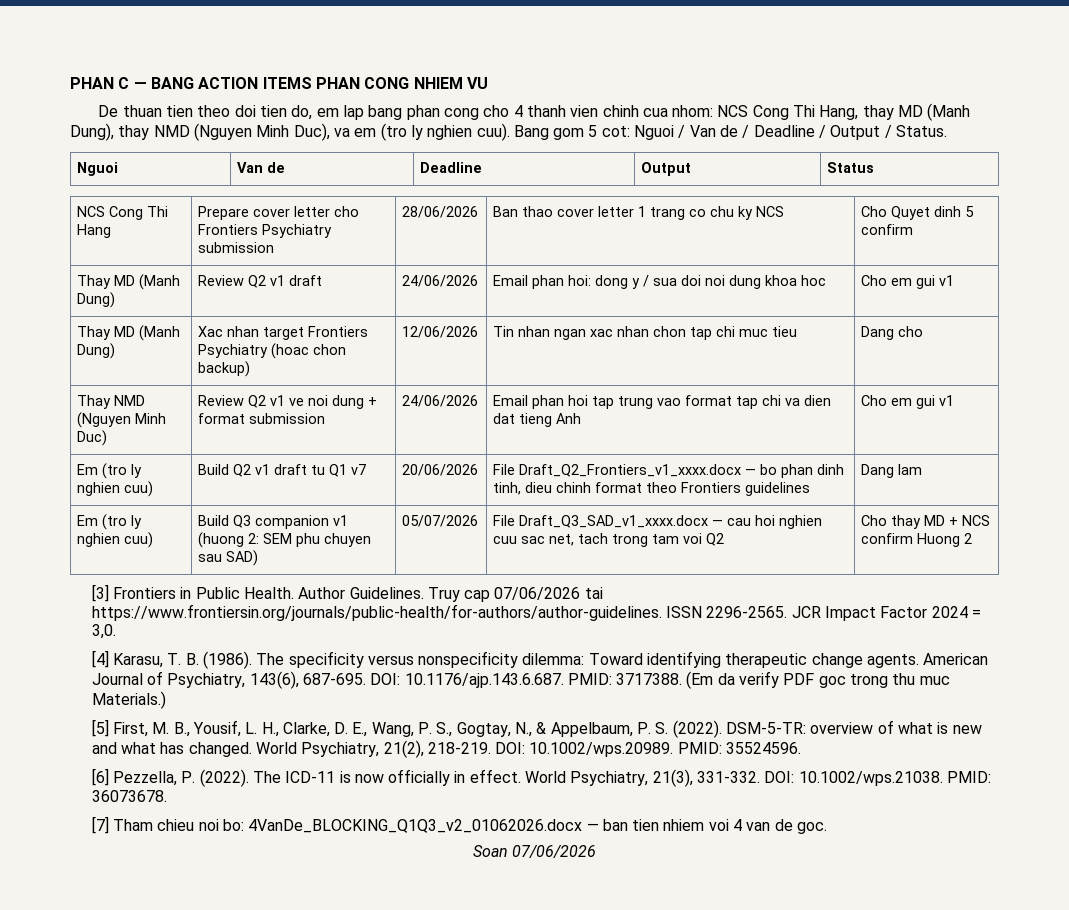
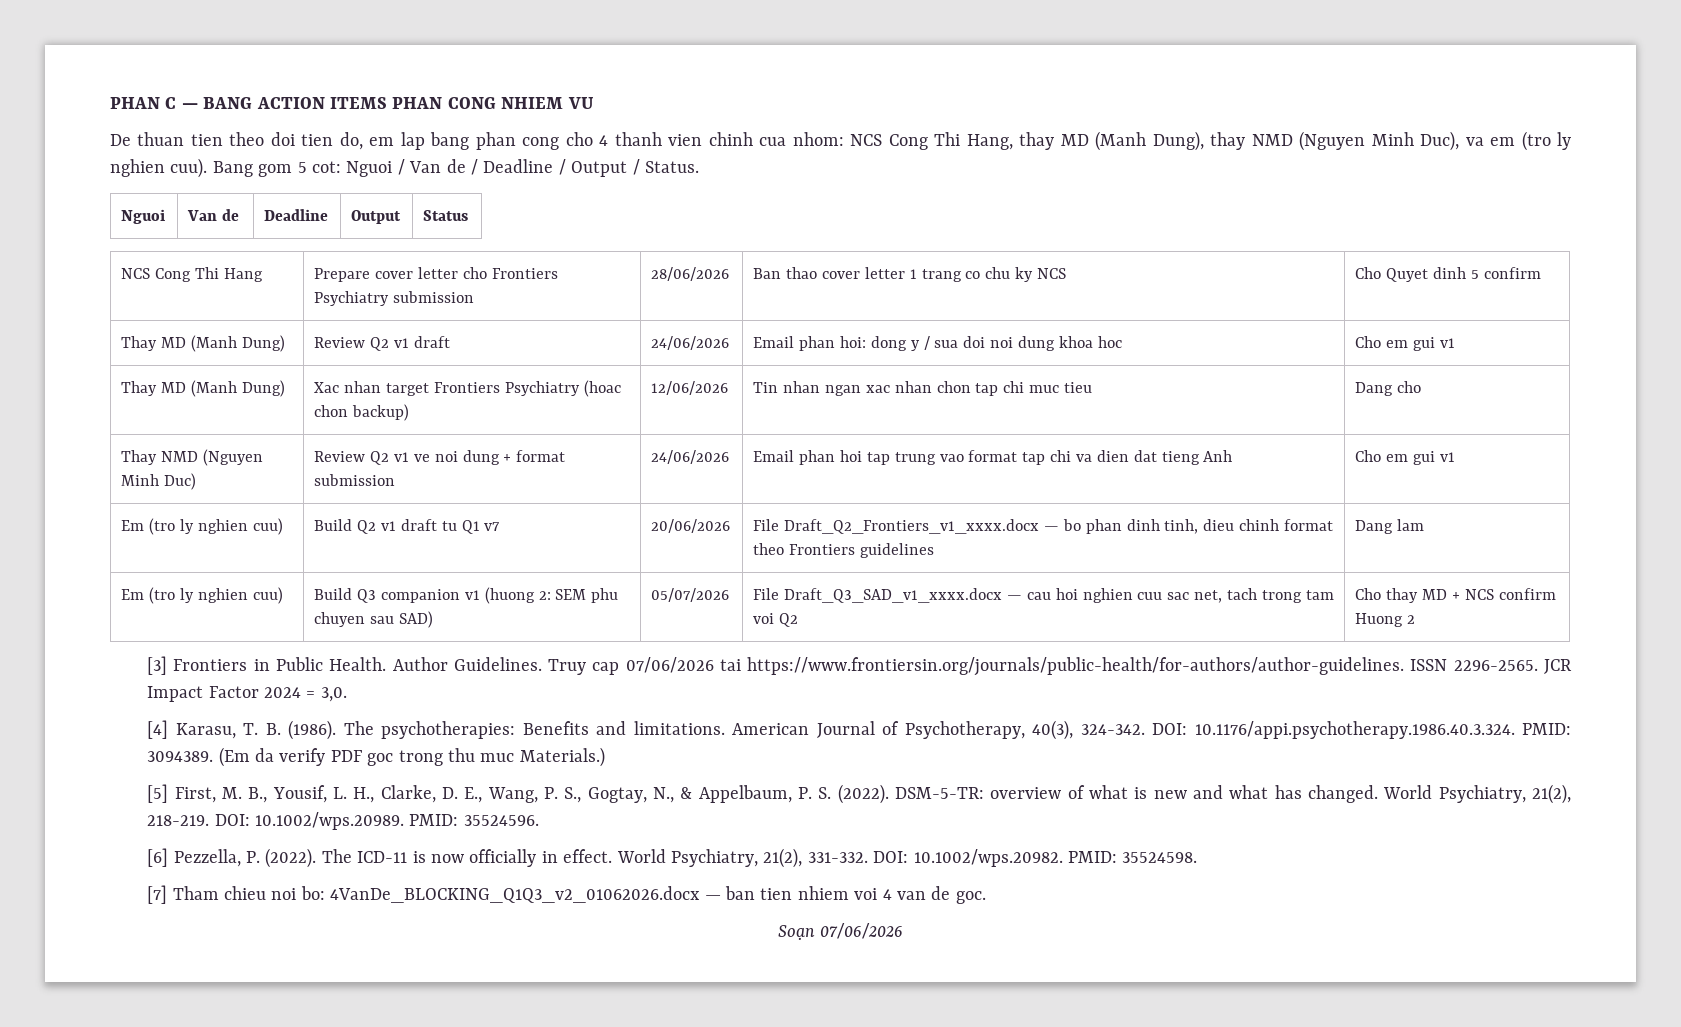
[288,651,989,668] [91,671,683,689] specificity versus nonspecificity dilemma: Toward identifying therapeutic change agents. American Journal of Psychiatry, 143(6), 687-695. DOI: 10.1176/ajp.143.6.687. PMID: 3717388. -> [381,720,1572,740] [147,751,214,762] psychotherapies: Benefits and limitations. American Journal of Psychotherapy, 40(3), 324-342. DOI: 10.1176/appi.psychotherapy.1986.40.3.324. PMID: 3094389.
[652,769,693,787] 21(3), -> [763,848,803,868] 21(2),
[798,771,992,786] [91,790,167,802] 10.1002/wps.21038. PMID: 36073678. -> [913,849,1198,867] 10.1002/wps.20982. PMID: 35524598.
[472,845,508,857] Soan -> [777,925,815,940] Soạn

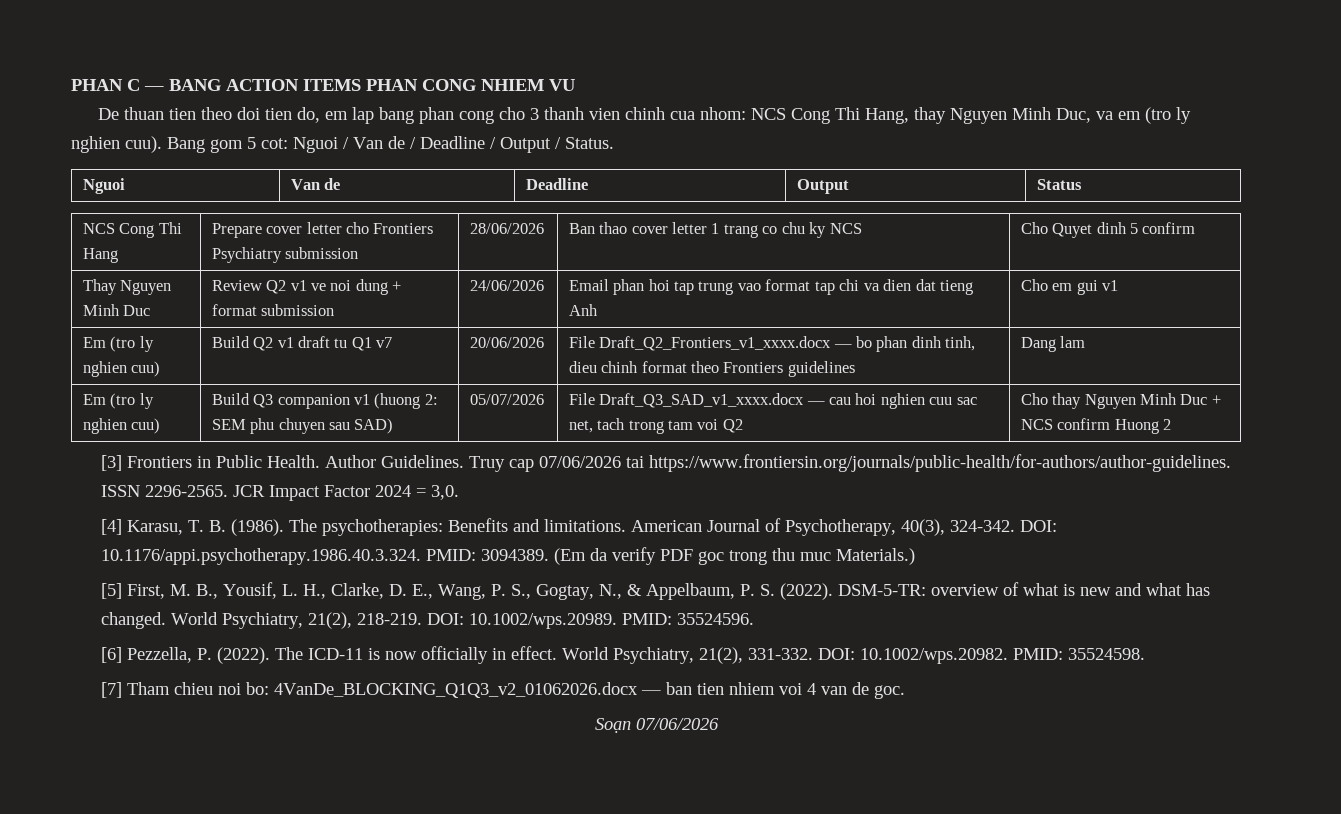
[599,135,609,146] 4 -> [530,108,540,120] 3
[1060,131,1460,151] MD (Manh Dung), thay NMD (Nguyen Minh Duc), -> [950,107,1092,124] Nguyen Minh Duc,
[161,335,285,352] [314,336,450,351] [651,336,730,350] [753,336,1122,351] [1355,336,1455,351] [121,380,285,397] [314,380,621,397] [314,404,410,421] [651,381,729,395] [753,381,1092,396] [1355,381,1422,396] [121,449,263,466] [121,473,197,490] MD (Manh Dung) | Review Q2 v1 draft | 24/06/2026 | Email phan hoi: dong y / sua doi noi dung khoa hoc | Cho em gui v1 // Thay MD (Manh Dung) | Xac nhan target Frontiers Psychiatry (hoac chon backup) | 12/06/2026 | Tin nhan ngan xac nhan chon tap chi muc tieu | Dang cho // Thay NMD (Nguyen Minh Duc) -> [120,280,172,295] [82,304,151,316] Nguyen Minh Duc
[1421,589,1447,600] MD -> [1084,393,1208,409] Nguyen Minh Duc

